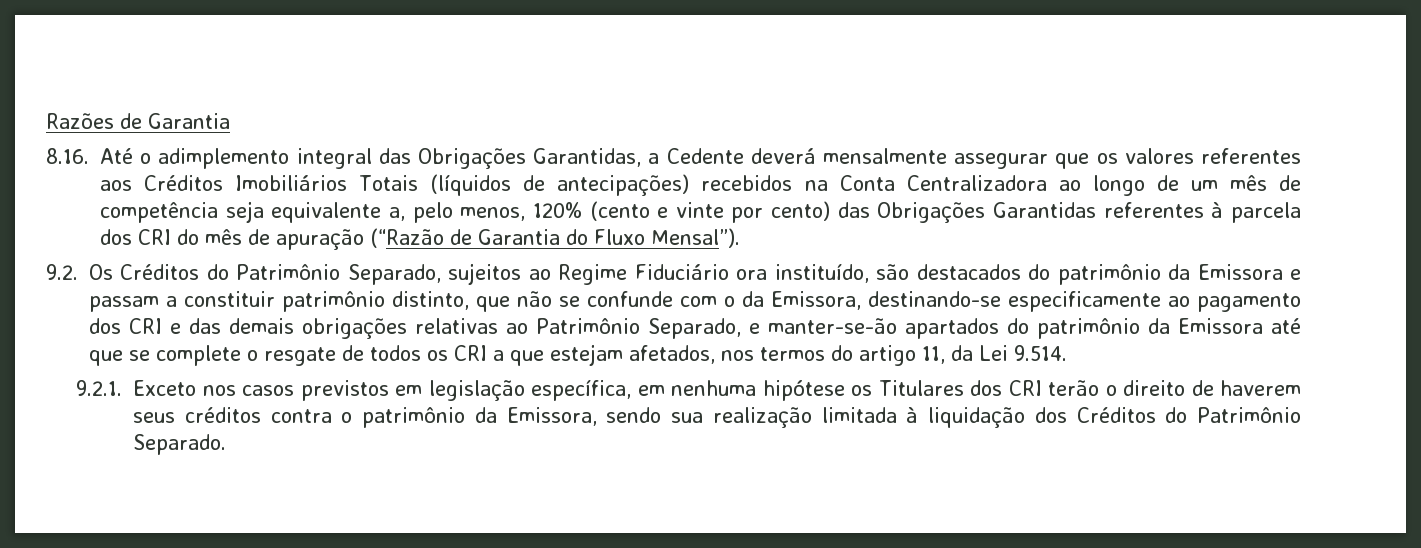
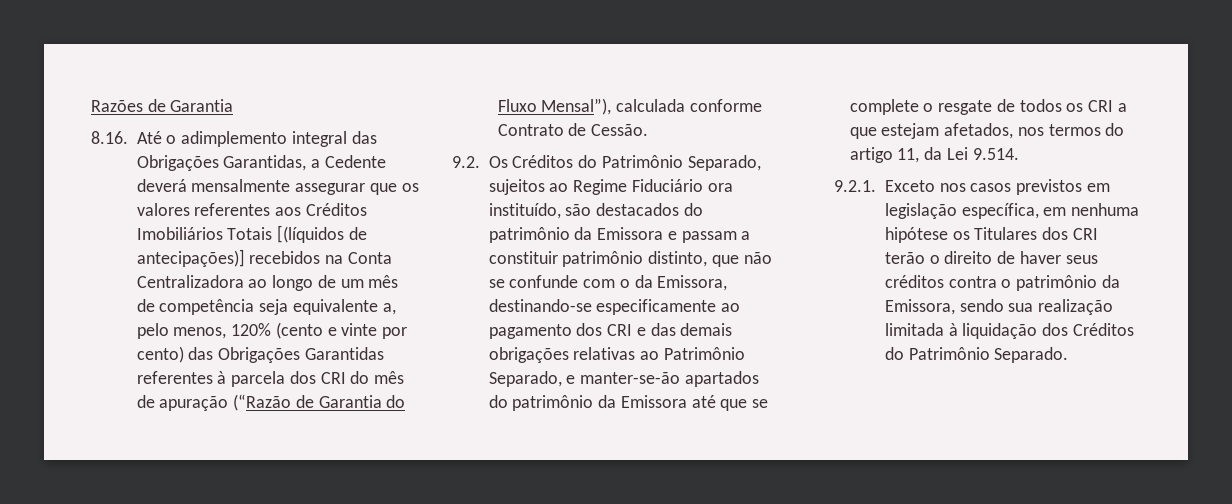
[430,174,690,196] (líquidos de antecipações) -> [277,225,367,243] [136,249,245,267] [(líquidos de antecipações)]
[651,228,740,248] Mensal”). -> [541,98,762,115] [497,123,649,136] Mensal”), calculada conforme Contrato de Cessão.
[1219,380,1301,396] haverem -> [1019,251,1061,264] haver

